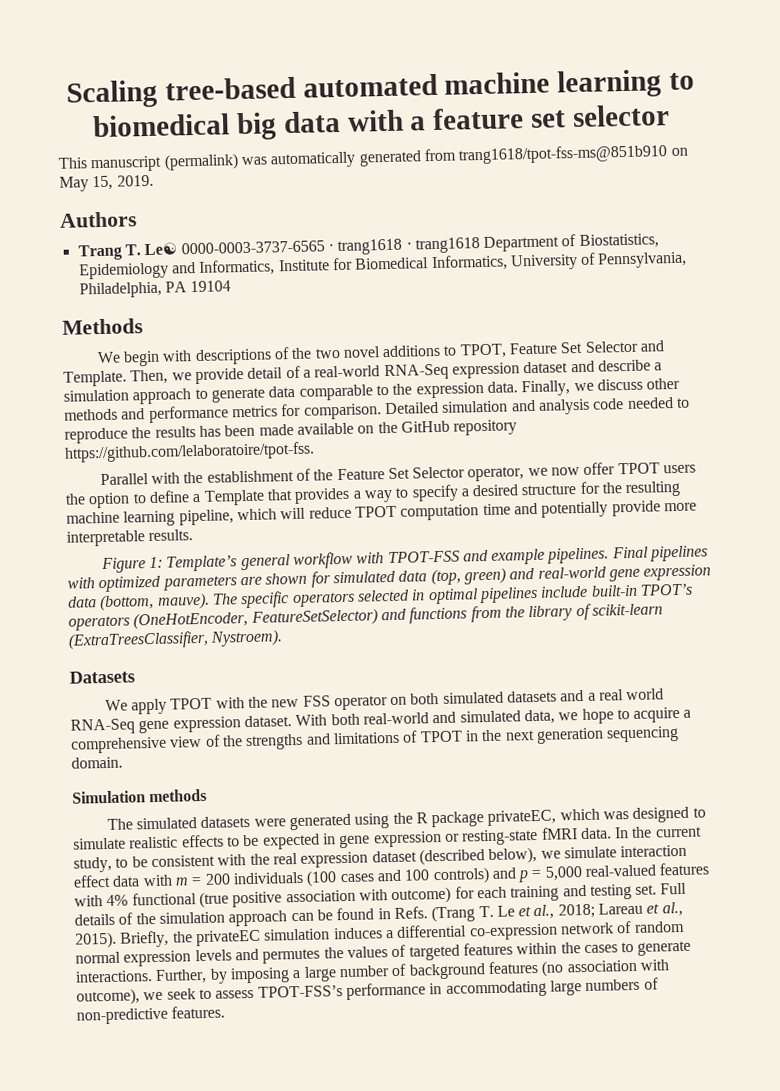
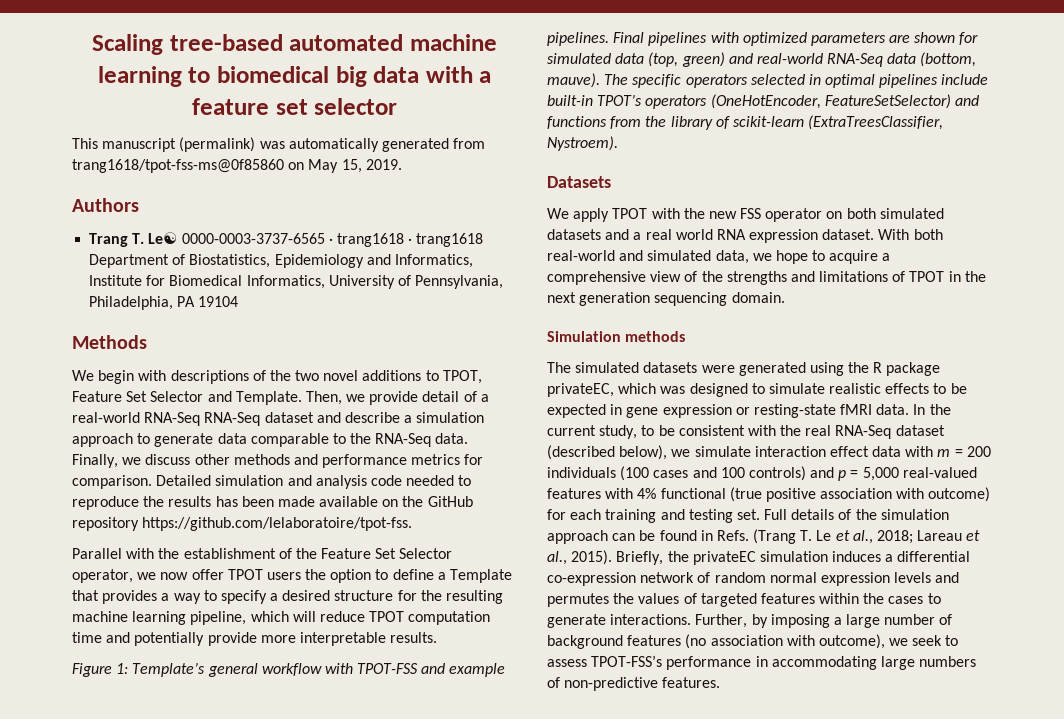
[458,144,668,165] trang1618/tpot-fss-ms@851b910 -> [72,159,284,173] trang1618/tpot-fss-ms@0f85860
[451,362,520,379] expression -> [204,412,261,426] RNA-Seq
[415,382,484,399] expression -> [375,433,432,447] RNA-Seq
[608,564,712,582] gene expression -> [827,53,884,67] RNA-Seq
[70,718,170,735] RNA-Seq gene -> [716,229,746,240] RNA
[300,851,369,868] expression -> [835,425,892,439] RNA-Seq

